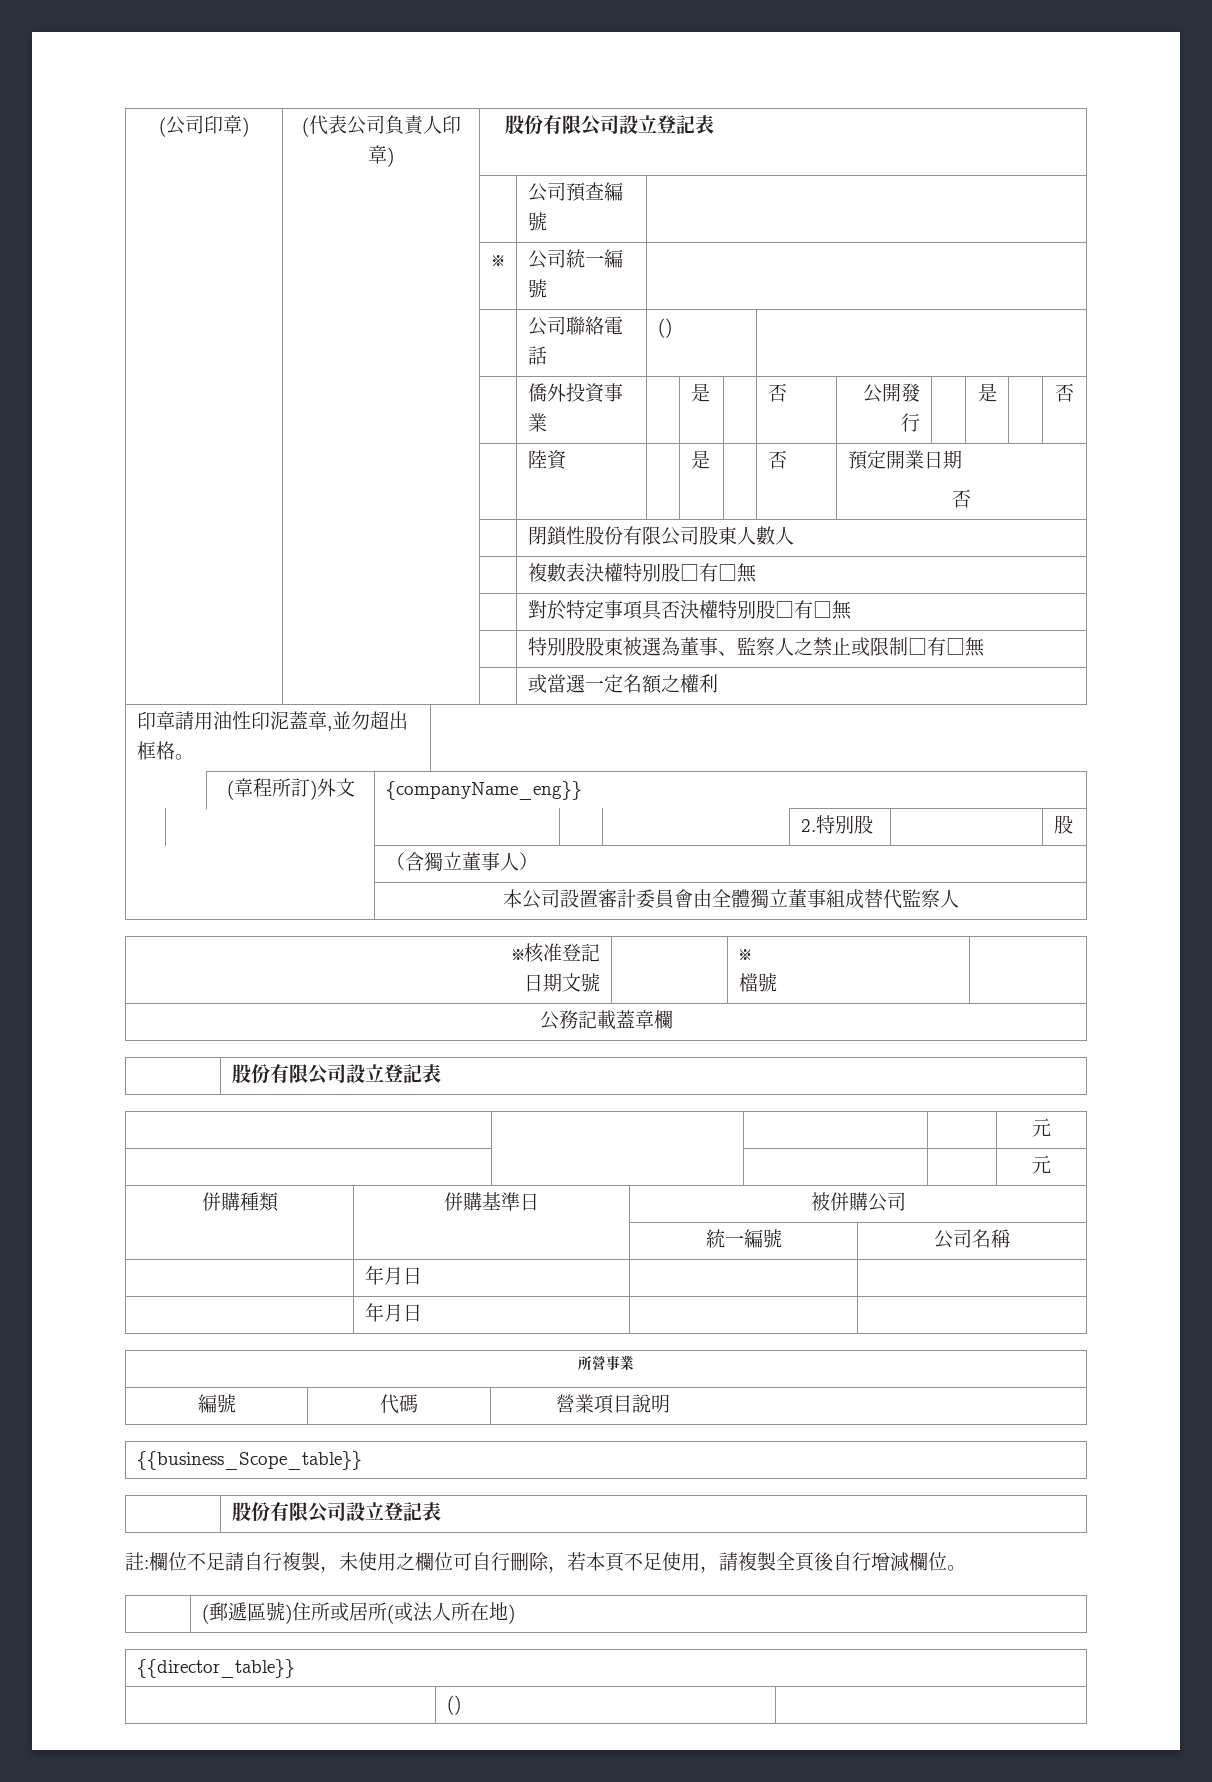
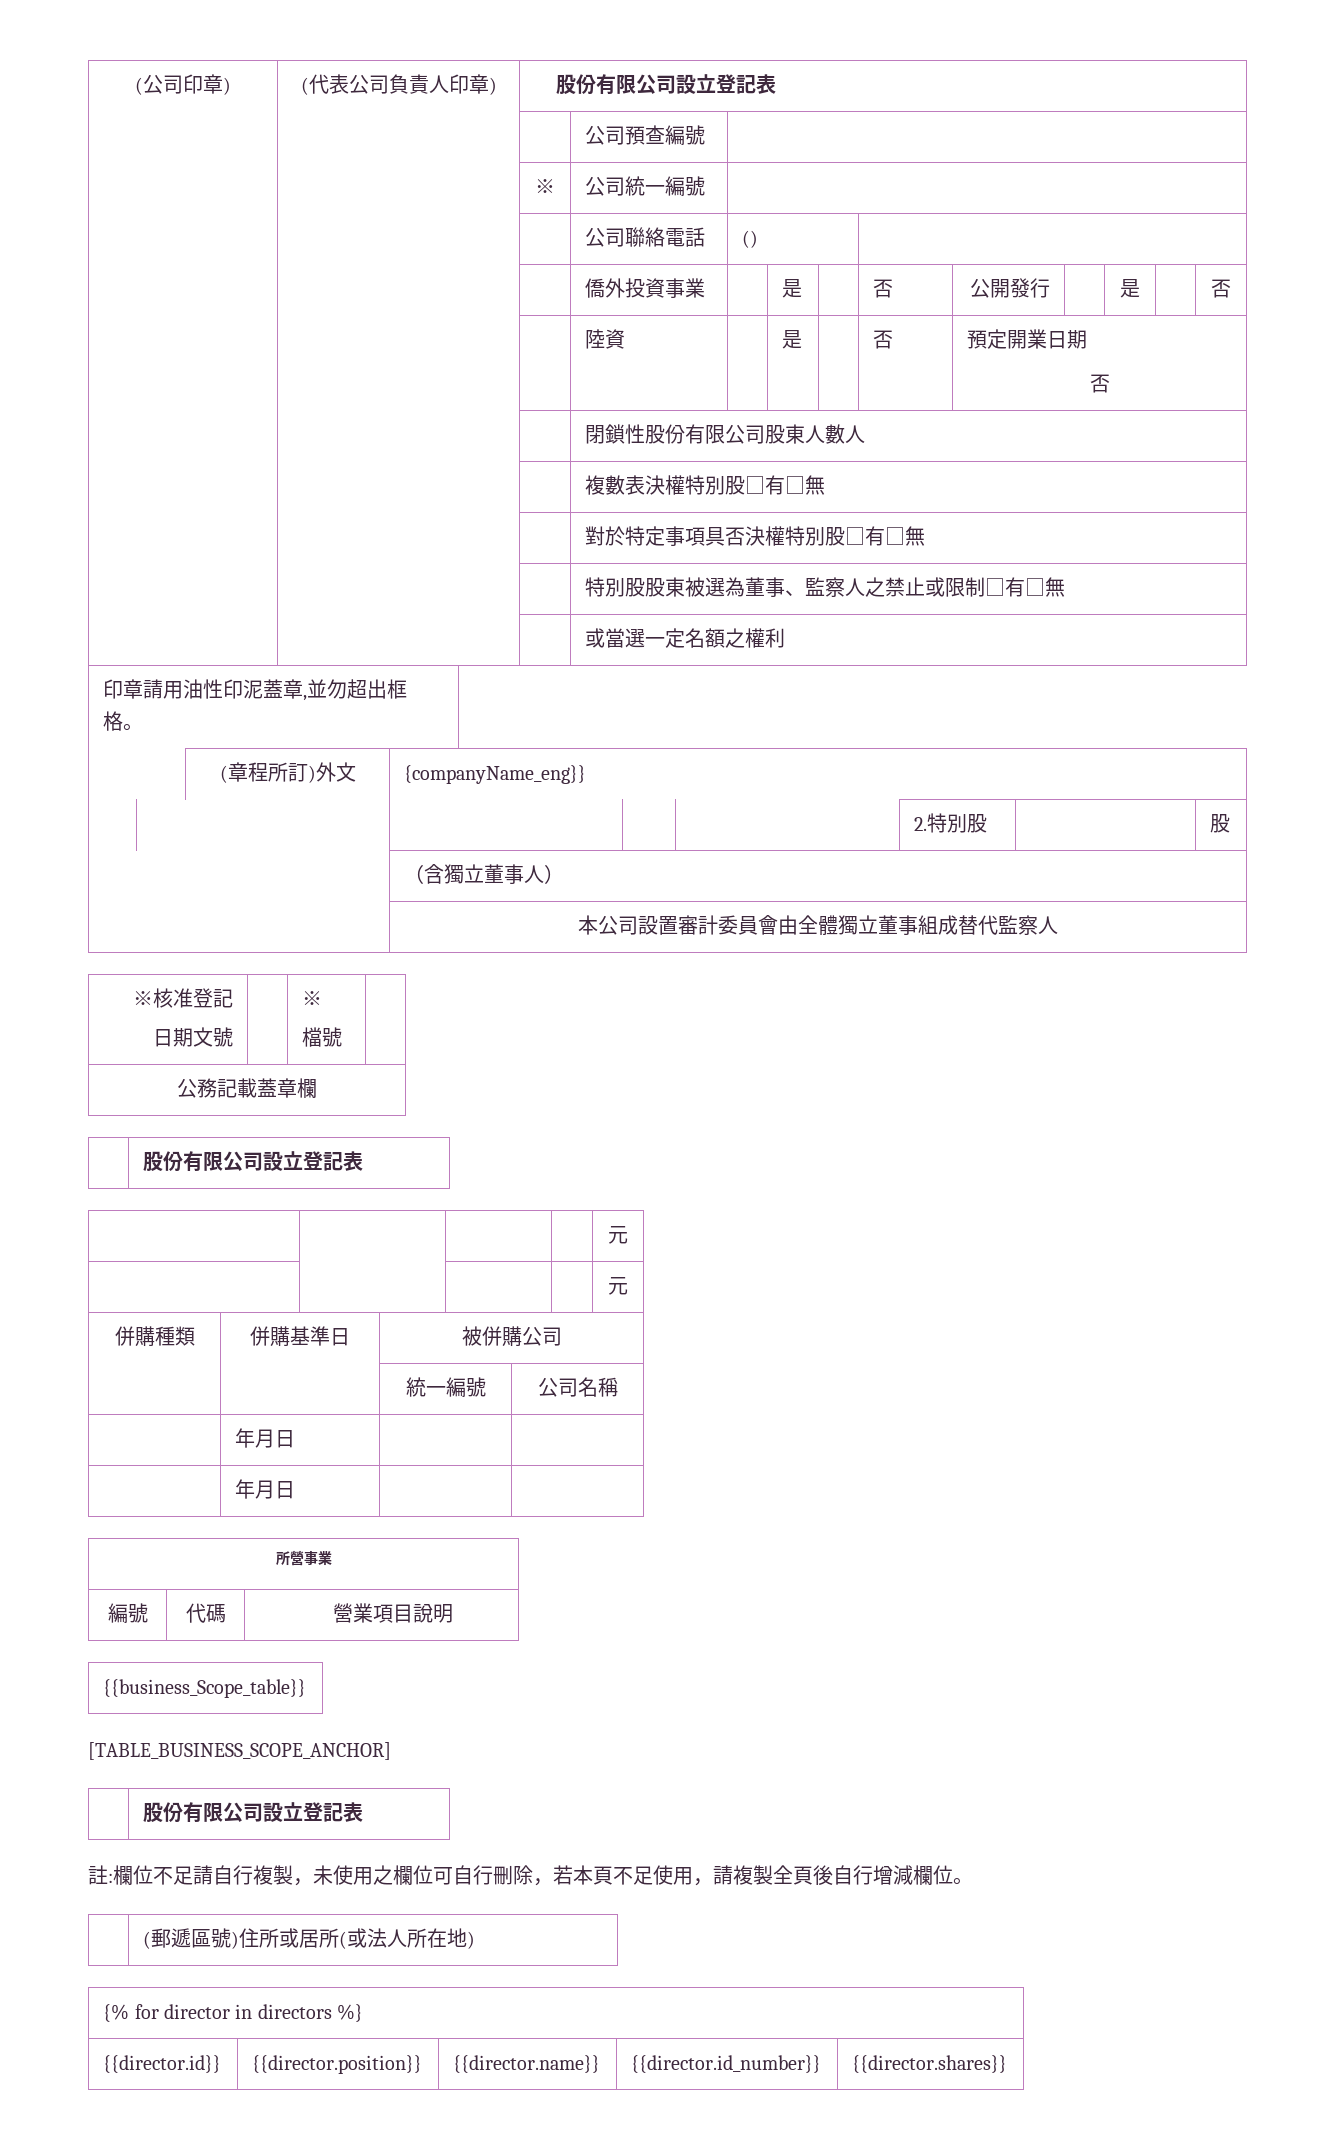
(362, 1460) none -> [88,1742,391,1760] // [TABLE_BUSINESS_SCOPE_ANCHOR]
[136,1659,295,1678] [446,1695,461,1715] {{director_table}} // | () | -> [103,2004,364,2022] [103,2055,222,2073] [252,2055,423,2074] [453,2055,601,2073] [631,2055,822,2073] [852,2055,1008,2073] {% for director in directors %} // {{director.id}} | {{director.position}} | {{director.name}} | {{director.id_number}} | {{director.shares}}

